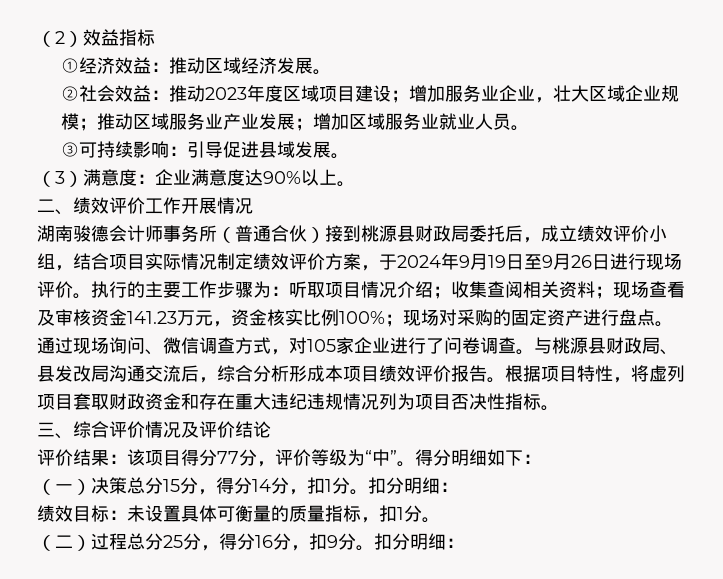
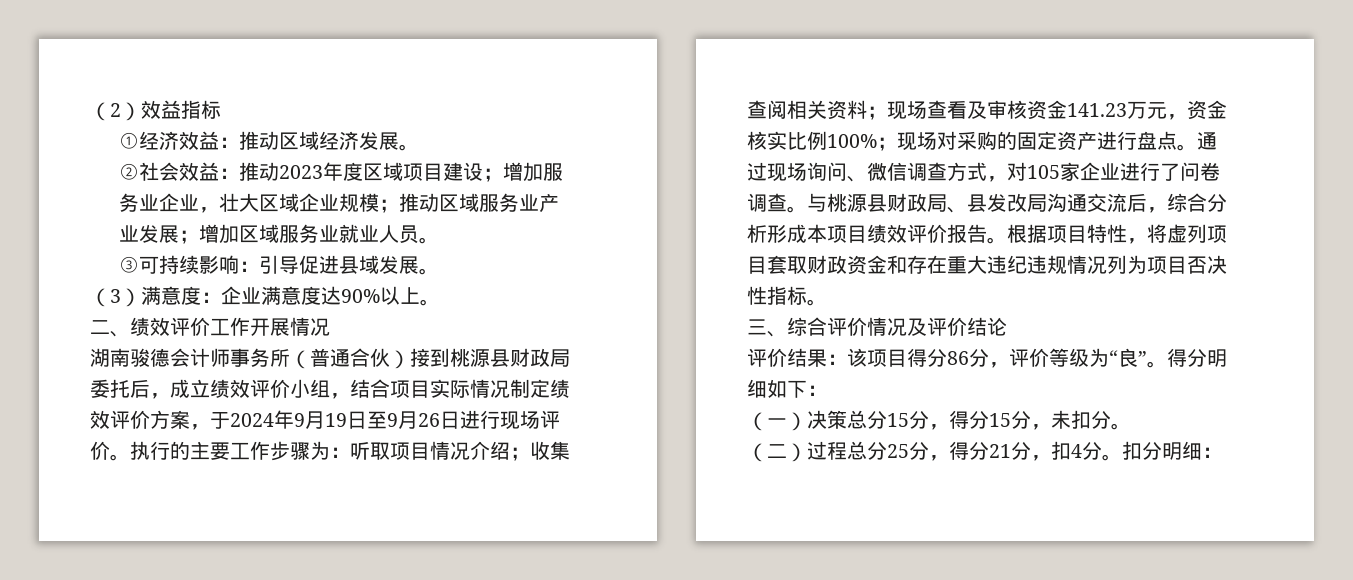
[217,451,239,464] 77 -> [947,351,969,365] 86
[372,449,390,466] 中 -> [1118,348,1138,367] 良
[252,477,458,495] [37,505,404,523] 14分，扣1分。扣分明细： // 绩效目标：未设置具体可衡量的质量指标，扣1 -> [989,410,1091,430] 15分，未扣
[255,533,338,551] 16分，扣9 -> [989,441,1082,461] 21分，扣4

